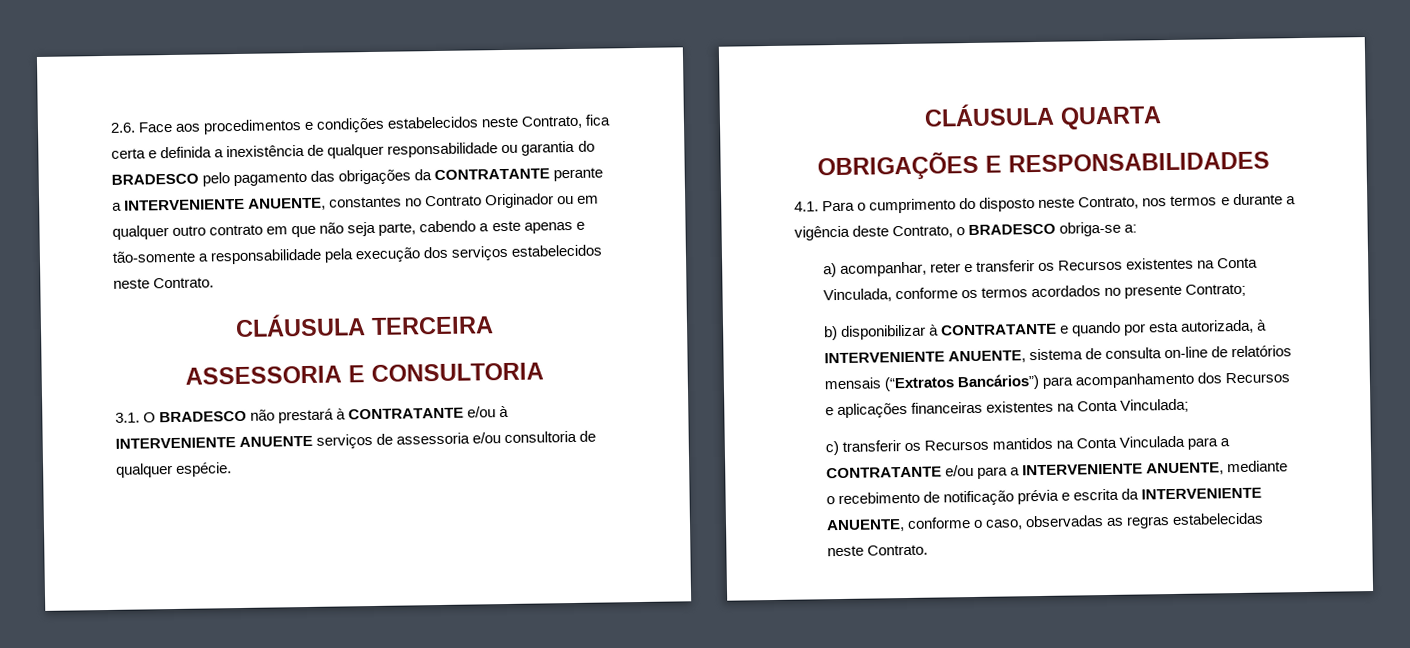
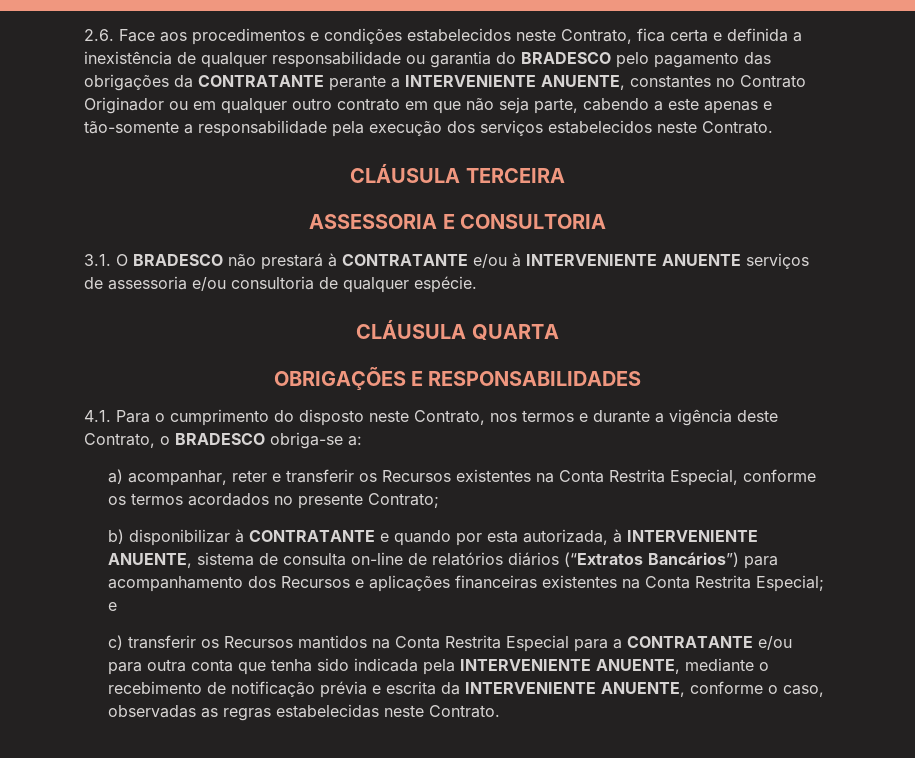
[822,288,892,303] Vinculada, -> [609,469,739,486] Restrita Especial,
[823,377,881,390] mensais -> [508,552,560,566] diários
[1120,398,1190,413] Vinculada; -> [695,575,825,592] [108,602,118,611] Restrita Especial; e
[1119,435,1186,448] Vinculada -> [445,635,570,652] Restrita Especial
[1010,467,1021,476] a -> [147,658,456,675] outra conta que tenha sido indicada pela

